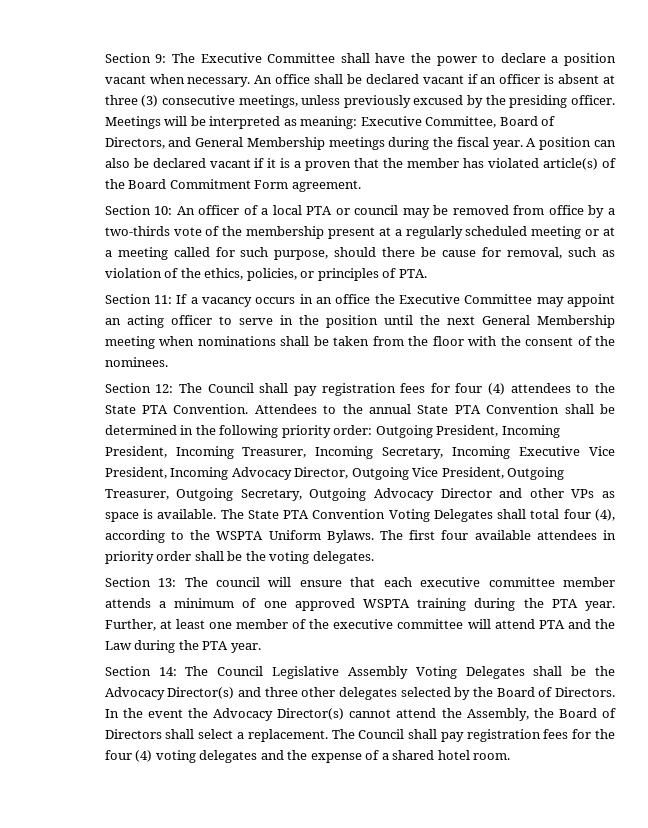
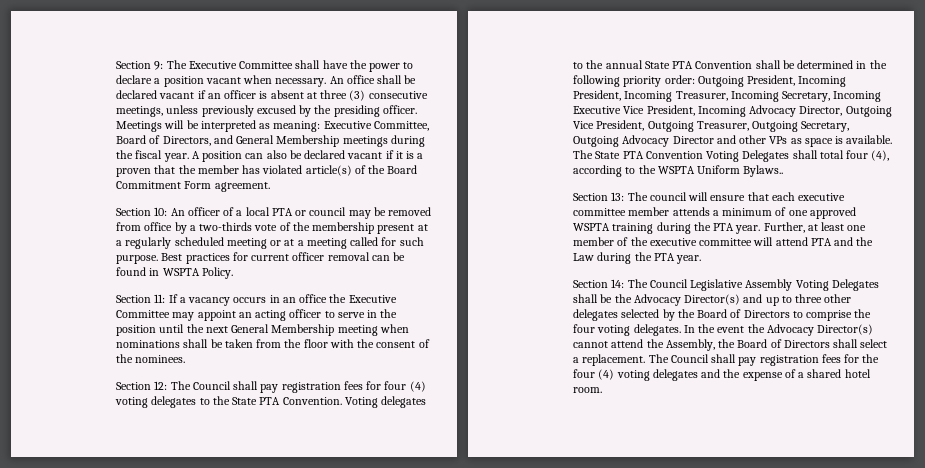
[274,247,615,260] [104,268,427,281] purpose, should there be cause for removal, such as violation of the ethics, policies, or principles of PTA. -> [116,252,406,264] [116,267,233,279] purpose. Best practices for current officer removal can be found in WSPTA Policy.
[510,383,571,393] attendees -> [115,396,197,408] voting delegates
[254,404,317,414] Attendees -> [344,396,427,408] Voting delegates
[326,530,616,543] [104,551,374,564] Bylaws. The first four available attendees in priority order shall be the voting delegates. -> [743,165,784,177] Bylaws..
(261, 692) none -> [765,296,792,306] up to
[554,687,615,697] Directors. -> [743,309,872,321] [573,324,681,336] Directors to comprise the four voting delegates.

